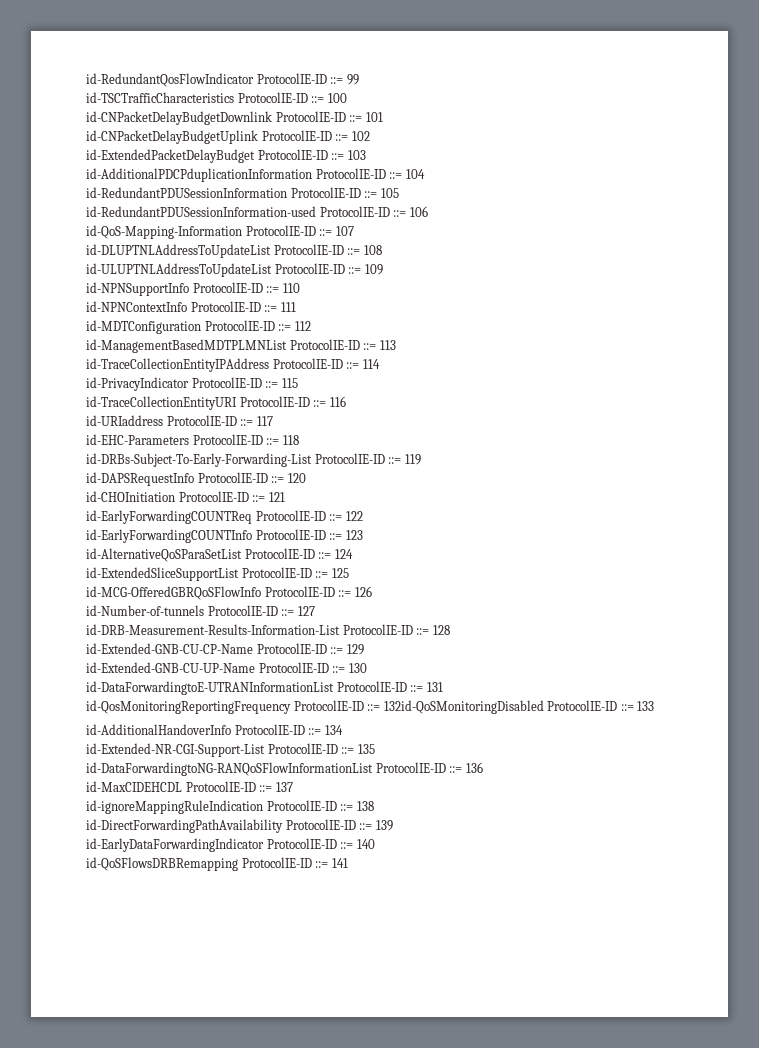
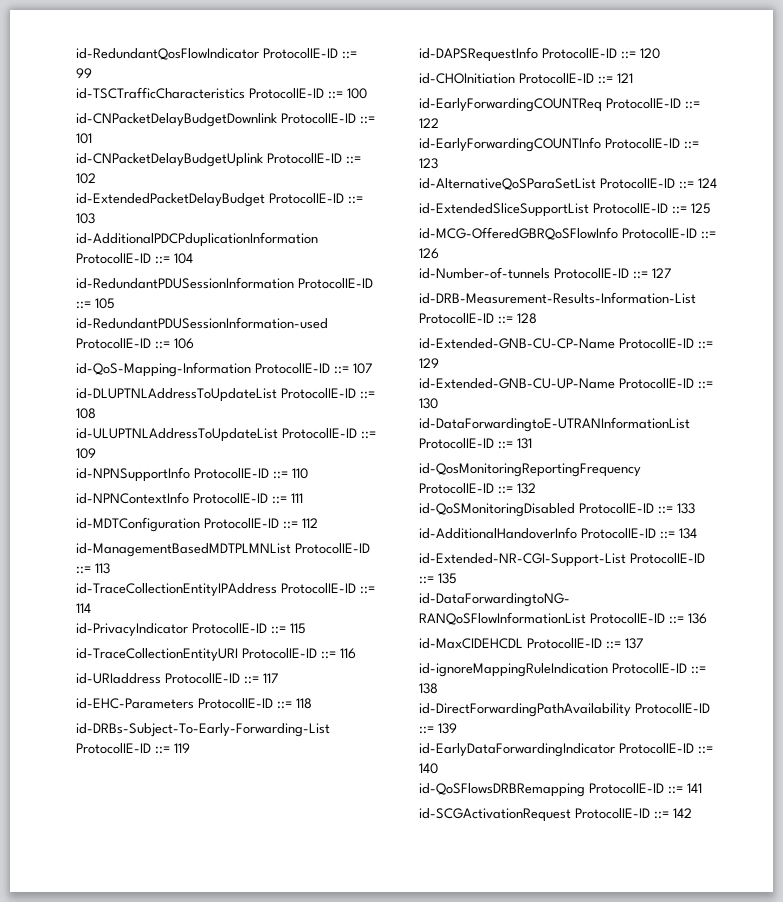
[383,700,544,714] 132id-QoSMonitoringDisabled -> [517,483,536,494] [419,503,575,517] 132 // id-QoSMonitoringDisabled
(348, 863) none -> [419,808,692,822] // id-SCGActivationRequest ProtocolIE-ID ::= 142

